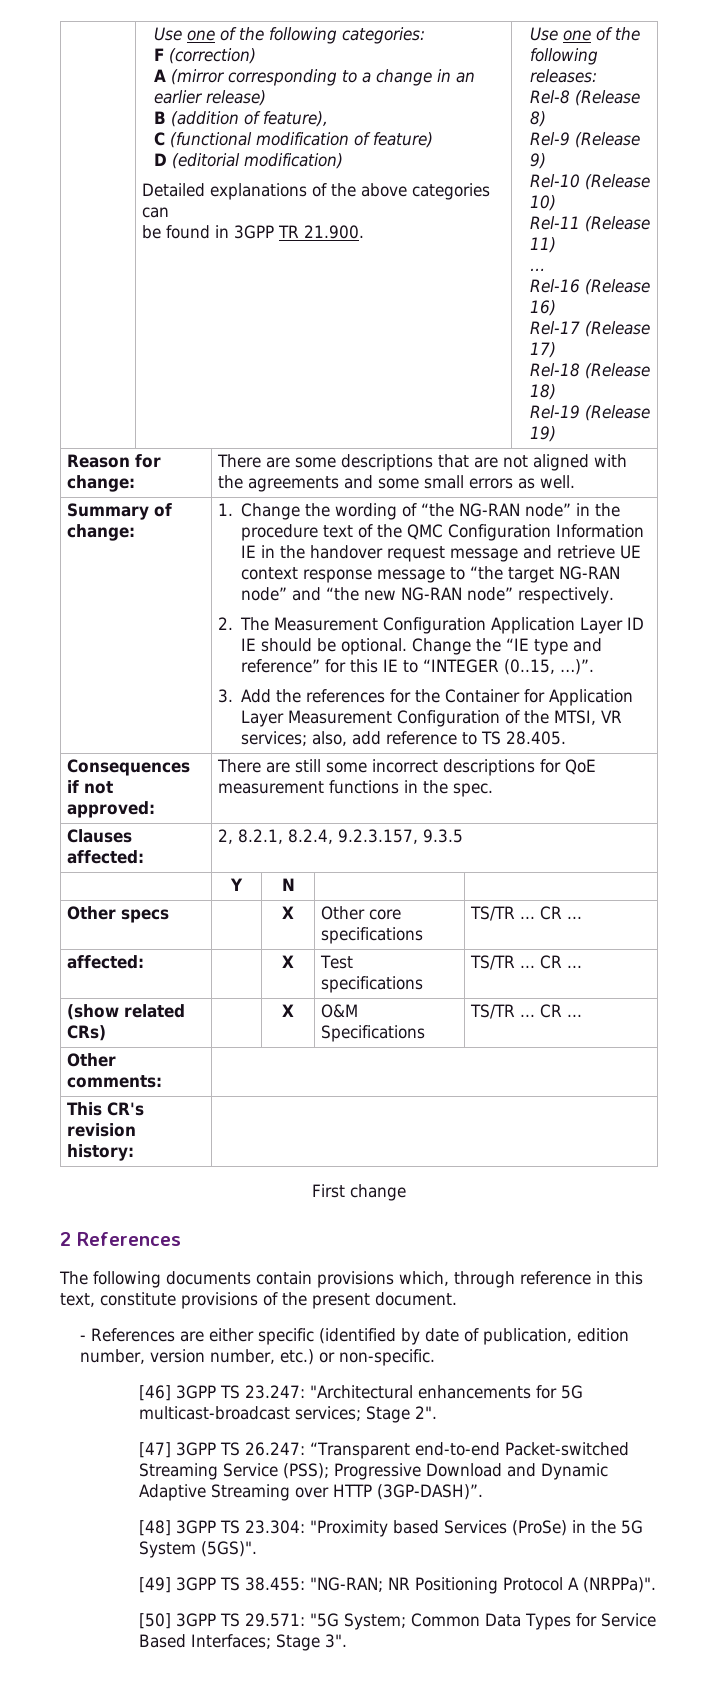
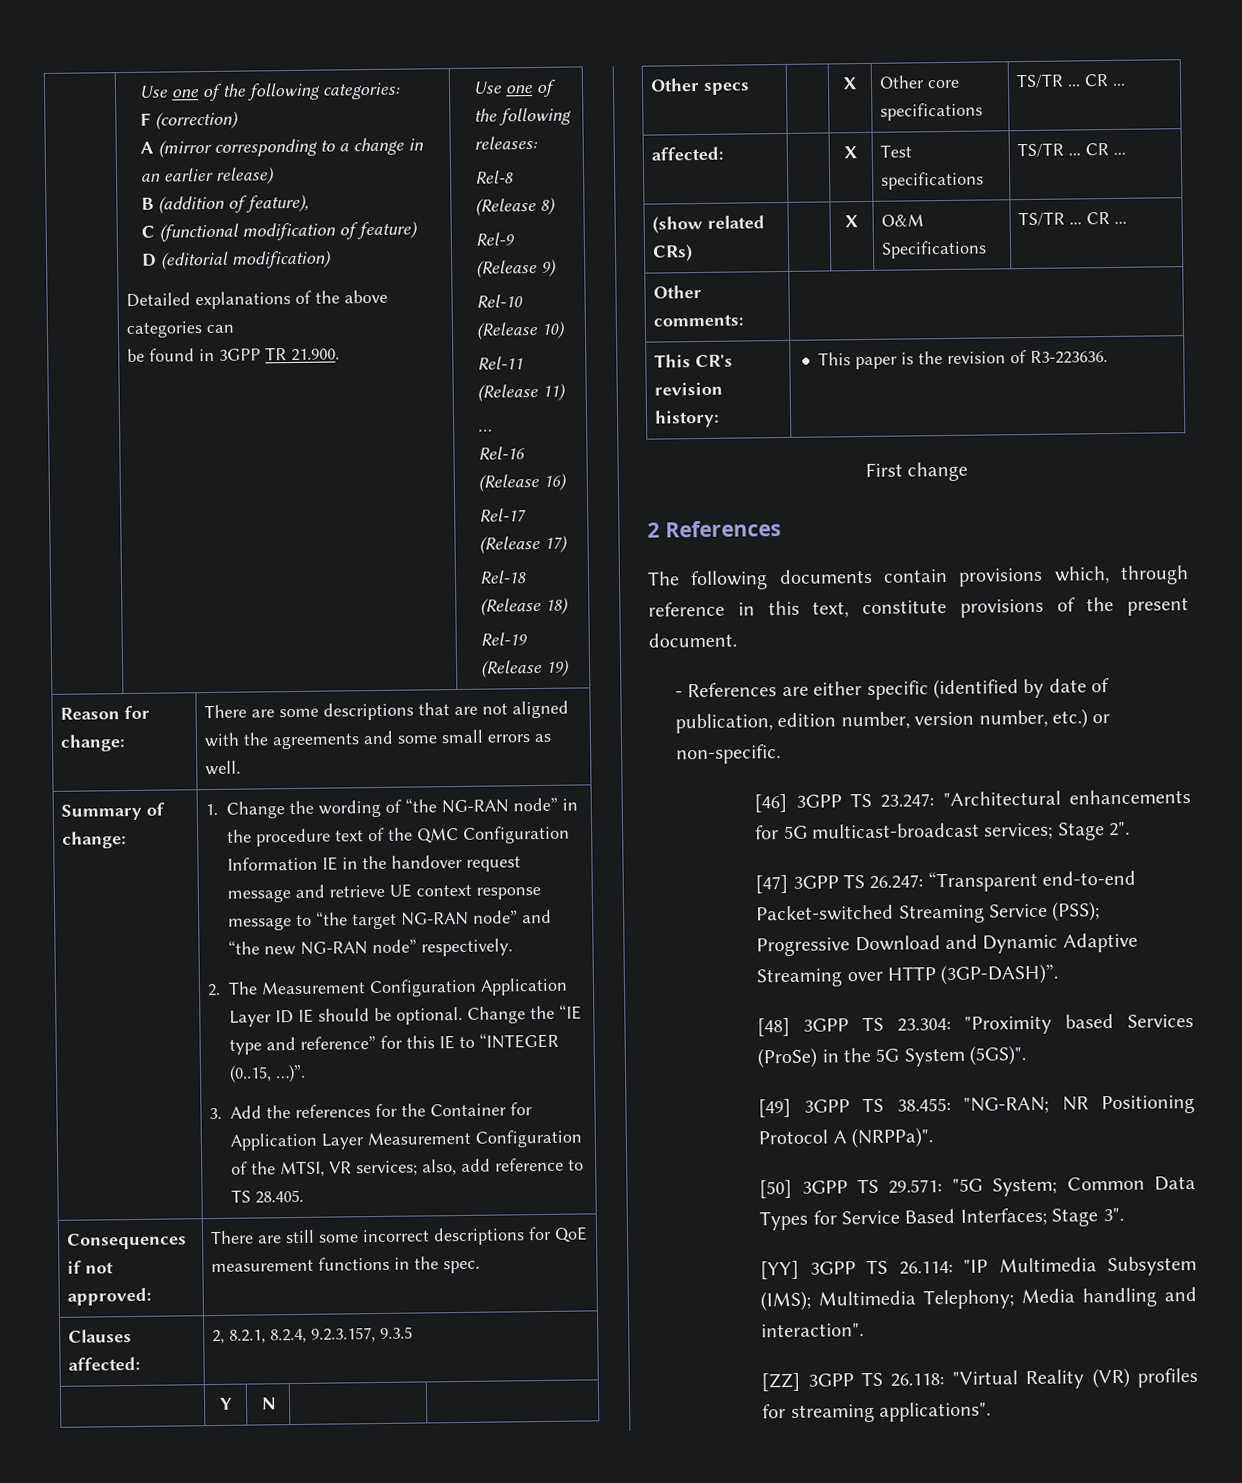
(135, 1152) none -> [818,350,1109,370] This paper is the revision of R3-223636.
(348, 1641) none -> [760,1256,1197,1280] [760,1287,1197,1312] [761,1323,865,1338] [761,1367,1198,1392] [762,1401,992,1423] // [YY] 3GPP TS 26.114: "IP Multimedia Subsystem (IMS); Multimedia Telephony; Media handling and interaction". // [ZZ] 3GPP TS 26.118: "Virtual Reality (VR) profiles for streaming applications".

